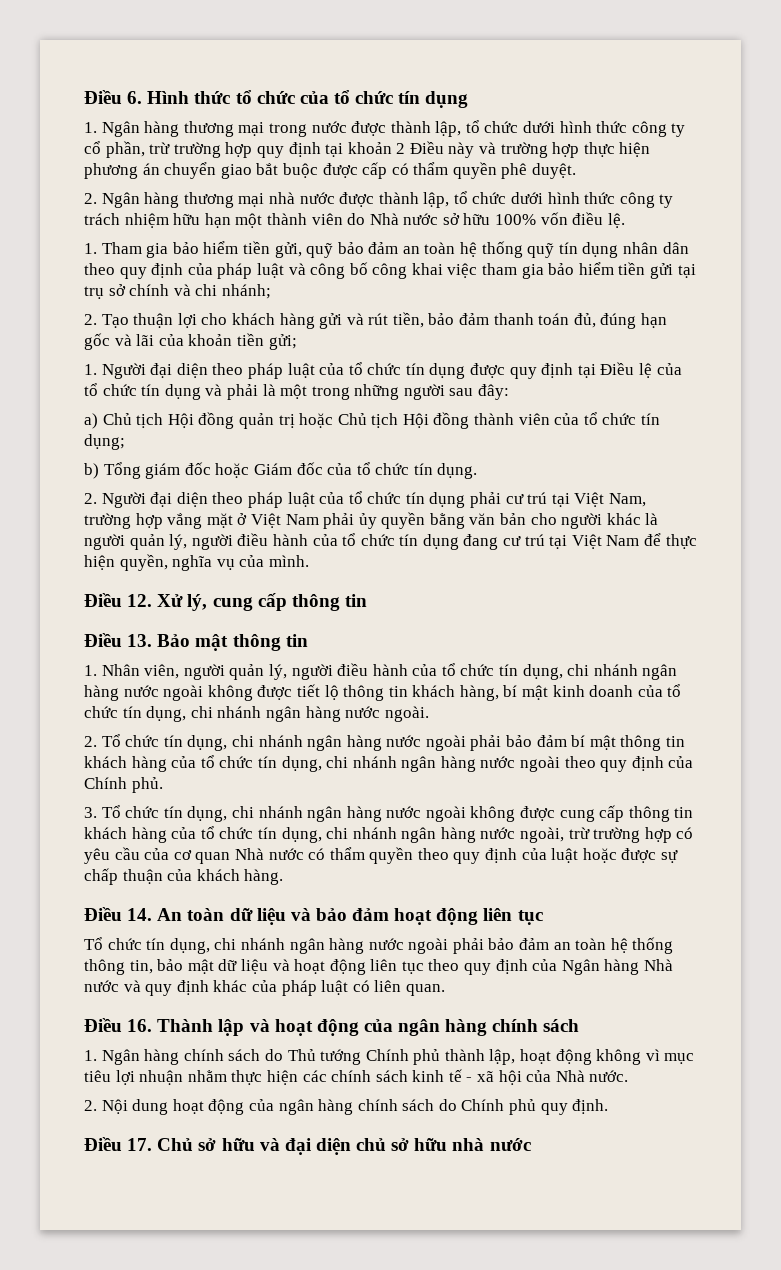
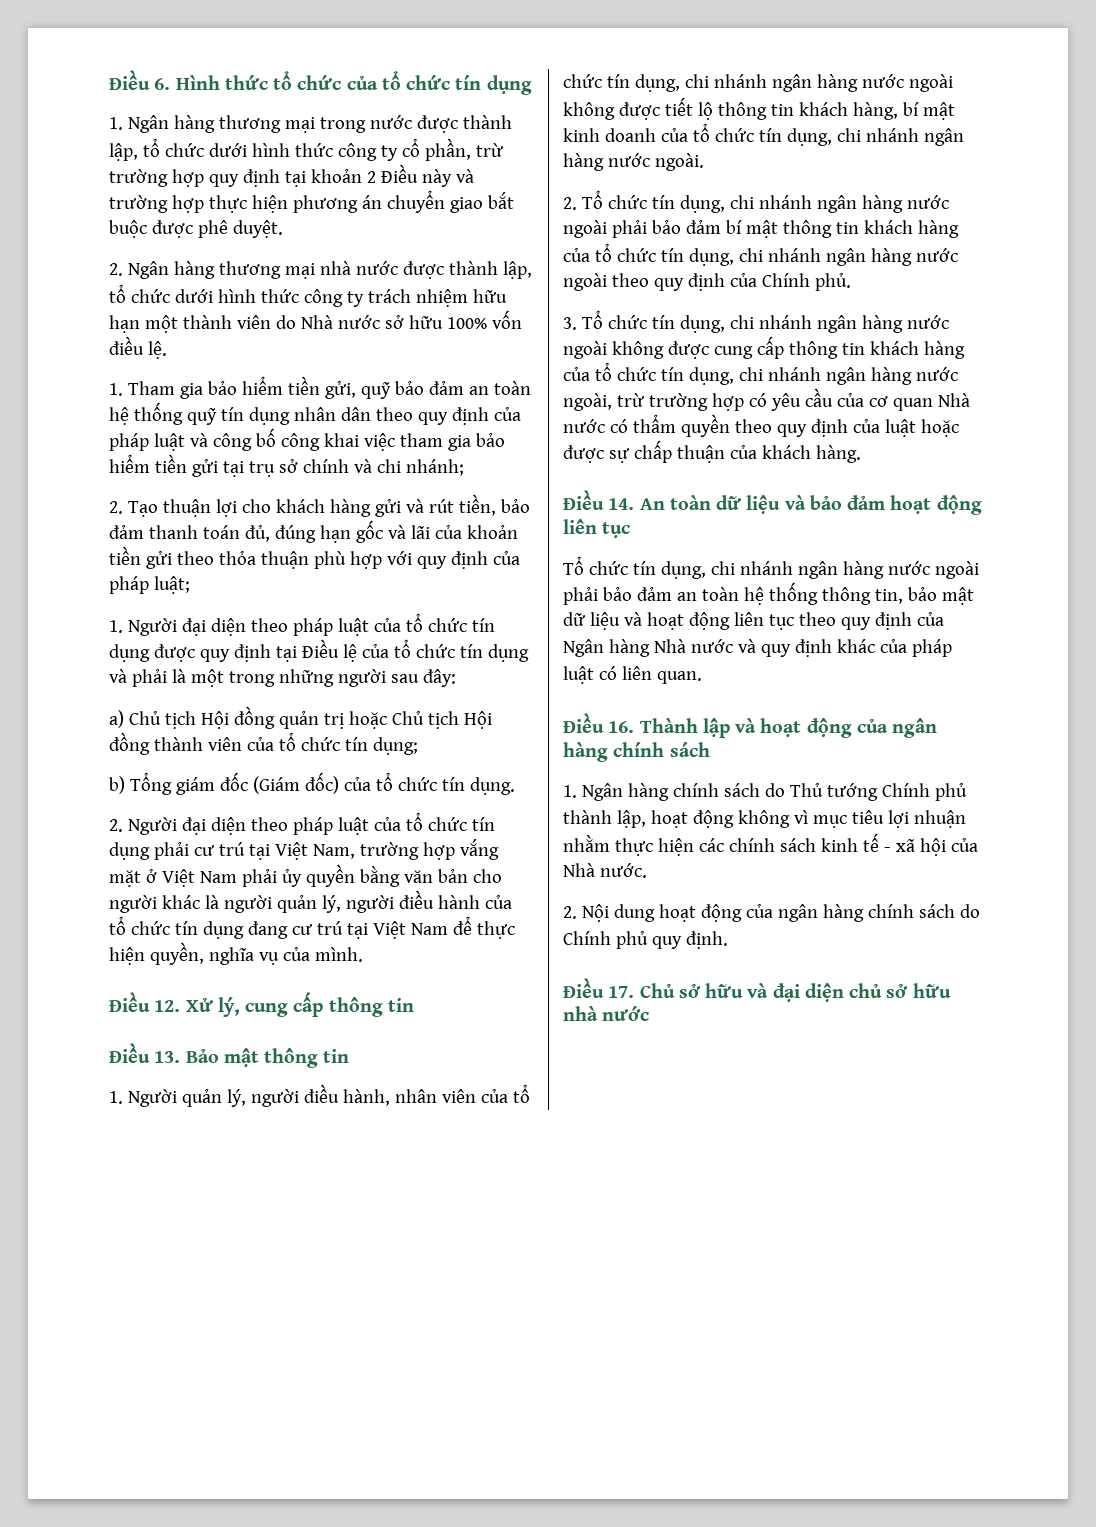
[362,162,497,179] cấp có thẩm quyền -> (193, 229) none
[268,334,297,350] gửi; -> [145,551,520,569] [109,576,190,594] gửi theo thỏa thuận phù hợp với quy định của pháp luật;
[215,462,323,478] hoặc Giám đốc -> [252,772,339,794] (Giám đốc)
[101,663,408,680] Nhân viên, người quản lý, người điều hành -> [127,1084,476,1107] Người quản lý, người điều hành, nhân viên

